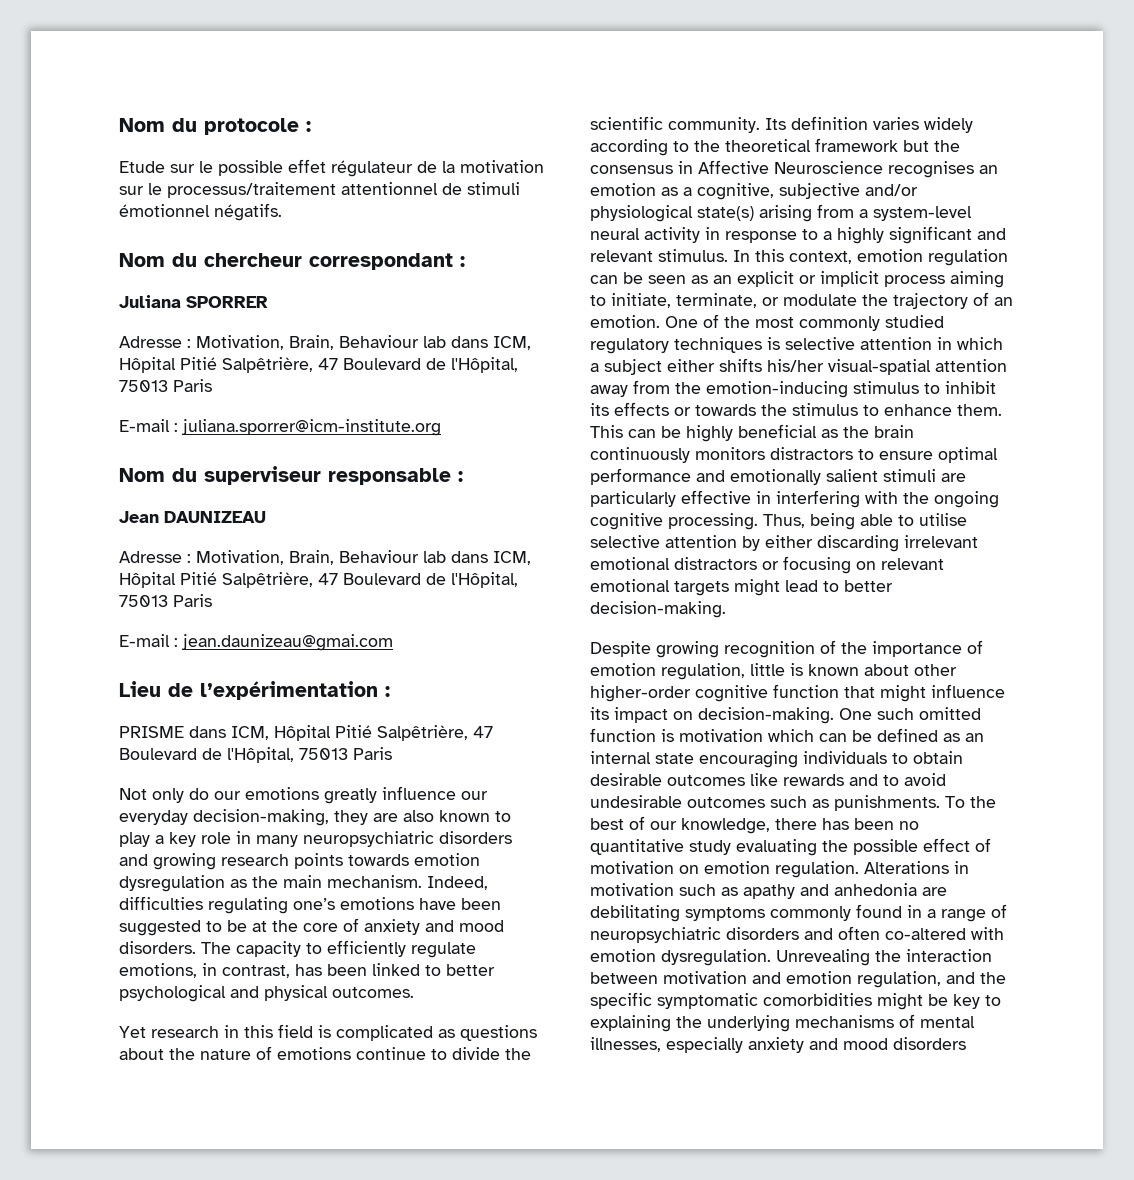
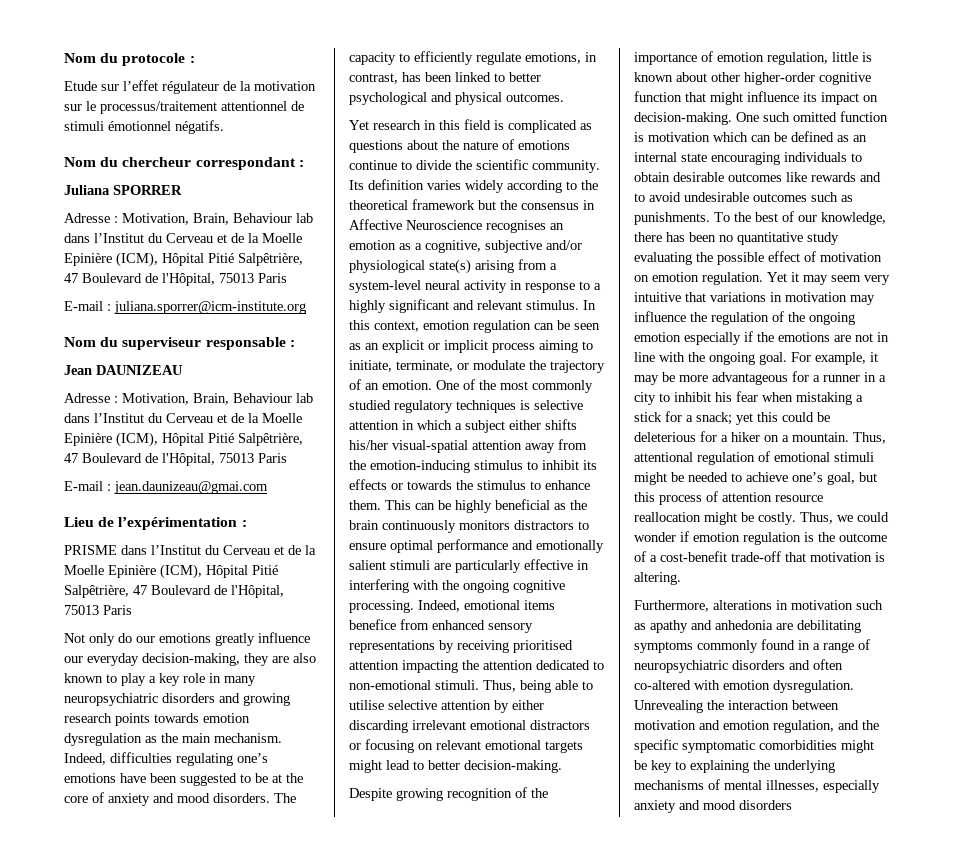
[199,159,326,176] le possible effet -> [123,80,158,91] l’effet
[493,336,531,350] ICM, -> [94,233,302,243] [64,252,158,267] l’Institut du Cerveau et de la Moelle Epinière (ICM),
[493,551,531,565] ICM, -> [94,413,302,423] [64,432,158,447] l’Institut du Cerveau et de la Moelle Epinière (ICM),
[231,726,269,740] ICM, -> [151,545,316,555] [64,564,202,579] l’Institut du Cerveau et de la Moelle Epinière (ICM),
(758, 521) none -> [418,600,555,612] [349,619,533,633] [349,640,573,653] [349,660,604,673] [349,680,479,690] Indeed, emotional items benefice from enhanced sensory representations by receiving prioritised attention impacting the attention dedicated to non-emotional stimuli.
[864,861,949,874] Alterations -> [767,272,890,285] [634,292,875,305] [634,311,855,325] [634,331,889,345] [634,352,878,365] [634,371,886,385] [634,391,863,405] [634,411,830,425] [634,431,886,444] [634,451,874,465] [634,472,877,485] [634,491,823,505] [634,512,889,525] [634,531,887,545] [634,551,885,562] [634,572,681,585] [634,600,772,612] Yet it may seem very intuitive that variations in motivation may influence the regulation of the ongoing emotion especially if the emotions are not in line with the ongoing goal. For example, it may be more advantageous for a runner in a city to inhibit his fear when mistaking a stick for a snack; yet this could be deleterious for a hiker on a mountain. Thus, attentional regulation of emotional stimuli might be needed to achieve one’s goal, but this process of attention resource reallocation might be costly. Thus, we could wonder if emotion regulation is the outcome of a cost-benefit trade-off that motivation is altering. // Furthermore, alterations

